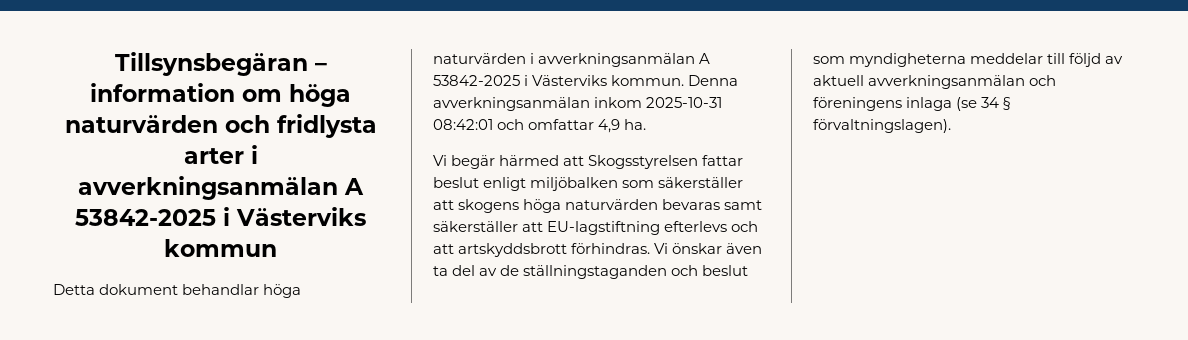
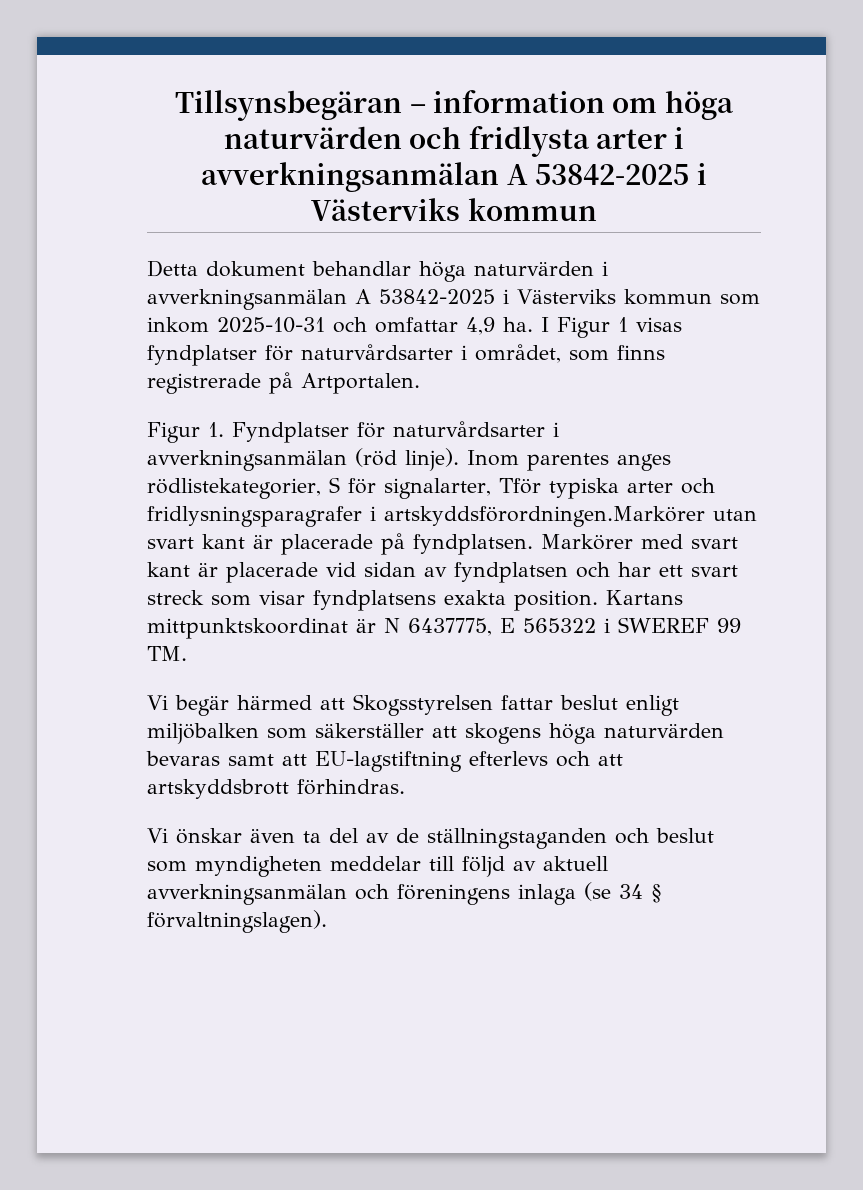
[611,75,739,86] [433,97,590,111] kommun. Denna avverkningsanmälan -> [623,289,760,305] kommun som
[433,119,493,130] 08:42:01 -> (325, 325) none
(647, 124) none -> [541,317,682,338] [147,344,665,366] [147,372,420,394] [147,421,559,443] [147,448,671,471] [147,477,715,499] [147,506,757,527] [147,533,738,555] [147,562,738,583] [147,590,683,611] [147,617,741,639] [147,646,187,661] I Figur 1 visas fyndplatser för naturvårdsarter i området, som finns registrerade på Artportalen. // Figur 1. Fyndplatser för naturvårdsarter i avverkningsanmälan (röd linje). Inom parentes anges rödlistekategorier, S för signalarter, Tför typiska arter och fridlysningsparagrafer i artskyddsförordningen.Markörer utan svart kant är placerade på fyndplatsen. Markörer med svart kant är placerade vid sidan av fyndplatsen och har ett svart streck som visar fyndplatsens exakta position. Kartans mittpunktskoordinat är N 6437775, E 565322 i SWEREF 99 TM.
[433,221,518,232] säkerställer -> (274, 760) none
(651, 248) none -> (405, 787) //
[849,53,967,67] myndigheterna -> [195,856,322,877] myndigheten

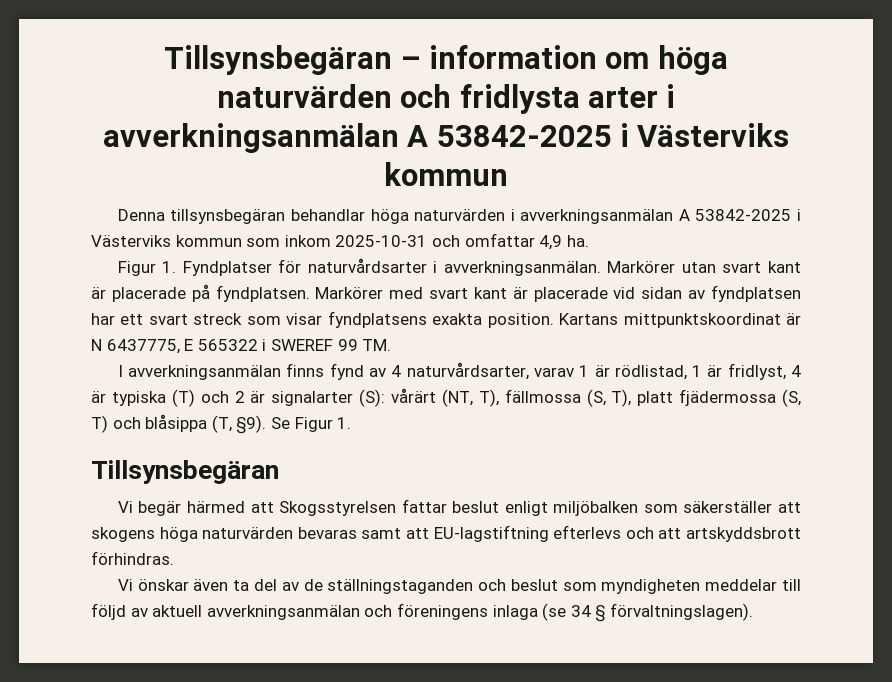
[147,260,305,277] Detta dokument -> [117,209,286,224] Denna tillsynsbegäran
[541,317,682,338] [147,344,665,366] [147,372,420,394] I Figur 1 visas fyndplatser för naturvårdsarter i området, som finns registrerade på Artportalen. -> (589, 241) none
[147,448,671,471] [147,477,715,499] [147,506,705,527] avverkningsanmälan (röd linje). Inom parentes anges rödlistekategorier, S för signalarter, Tför typiska arter och fridlysningsparagrafer i artskyddsförordningen.Markörer -> [443,261,676,276] avverkningsanmälan. Markörer
[576,562,610,578] och -> (801, 293) none
(187, 653) none -> [117,362,801,380] [91,388,801,407] [91,414,352,434] [91,460,279,484] // I avverkningsanmälan finns fynd av 4 naturvårdsarter, varav 1 är rödlistad, 1 är fridlyst, 4 är typiska (T) och 2 är signalarter (S): vårärt (NT, T), fällmossa (S, T), platt fjädermossa (S, T) och blåsippa (T, §9). Se Figur 1. // Tillsynsbegäran

